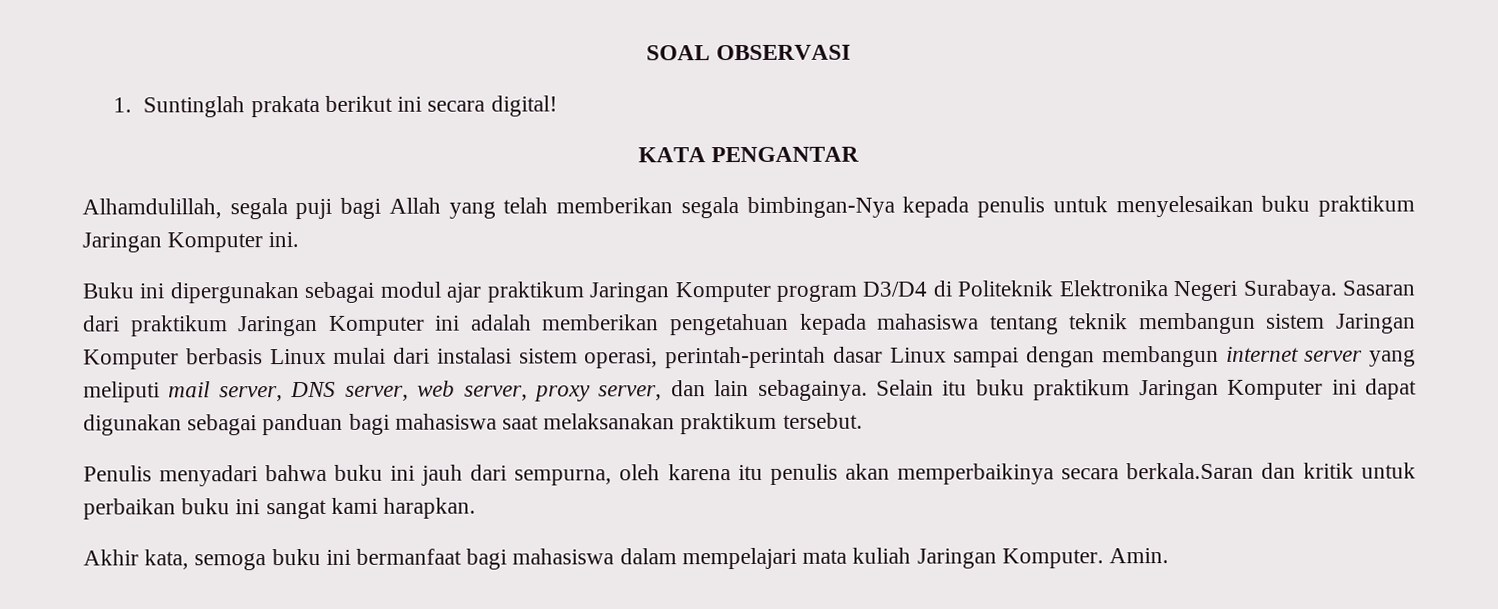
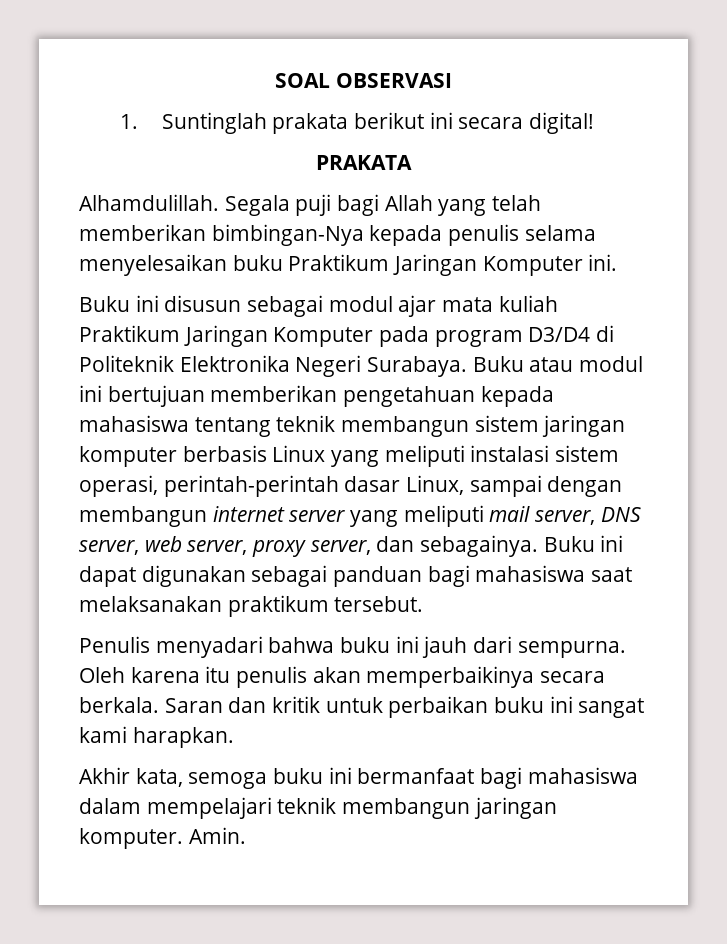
[637,146,860,163] [82,198,288,220] KATA PENGANTAR // Alhamdulillah, segala -> [316,155,413,170] [79,194,290,216] PRAKATA // Alhamdulillah. Segala
[680,197,739,219] segala -> (206, 232) none
[1052,196,1108,213] untuk -> [524,225,596,241] selama
[1318,195,1416,217] praktikum -> [288,254,390,271] Praktikum
[169,282,299,304] dipergunakan -> [164,295,242,312] disusun
[486,281,771,303] praktikum Jaringan Komputer -> [442,295,558,312] [79,325,430,347] mata kuliah Praktikum Jaringan Komputer pada
[1342,280,1415,296] [83,314,532,337] Sasaran dari praktikum Jaringan Komputer ini adalah -> [472,356,644,372] [79,385,205,407] Buku atau modul ini bertujuan
[1336,313,1417,334] [83,347,430,370] Jaringan Komputer berbasis Linux mulai dari -> [542,415,626,437] [79,445,465,467] jaringan komputer berbasis Linux yang meliputi
[889,347,947,363] Linux -> [406,475,465,495] Linux,
[714,379,1324,401] lain sebagainya. Selain itu buku praktikum Jaringan Komputer -> [420,535,595,557] sebagainya. Buku
[514,464,661,486] sempurna, oleh -> [517,641,626,658] [79,667,125,683] sempurna. Oleh
[1125,462,1254,480] berkala.Saran -> [79,697,223,713] berkala. Saran
[802,547,1104,569] mata kuliah Jaringan Komputer. -> [277,797,557,819] [79,828,183,849] teknik membangun jaringan komputer.

